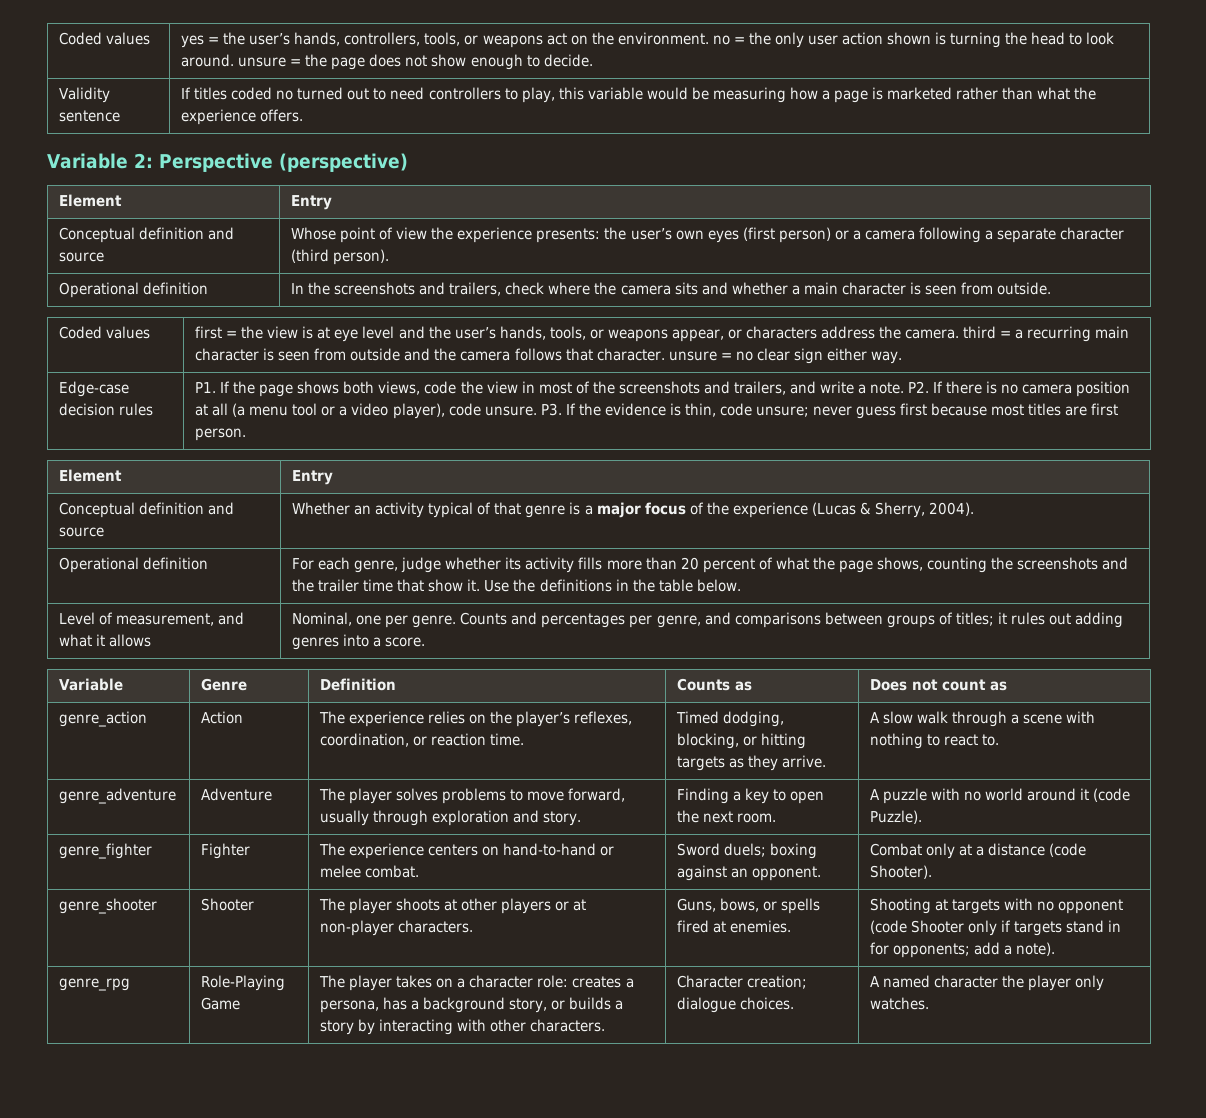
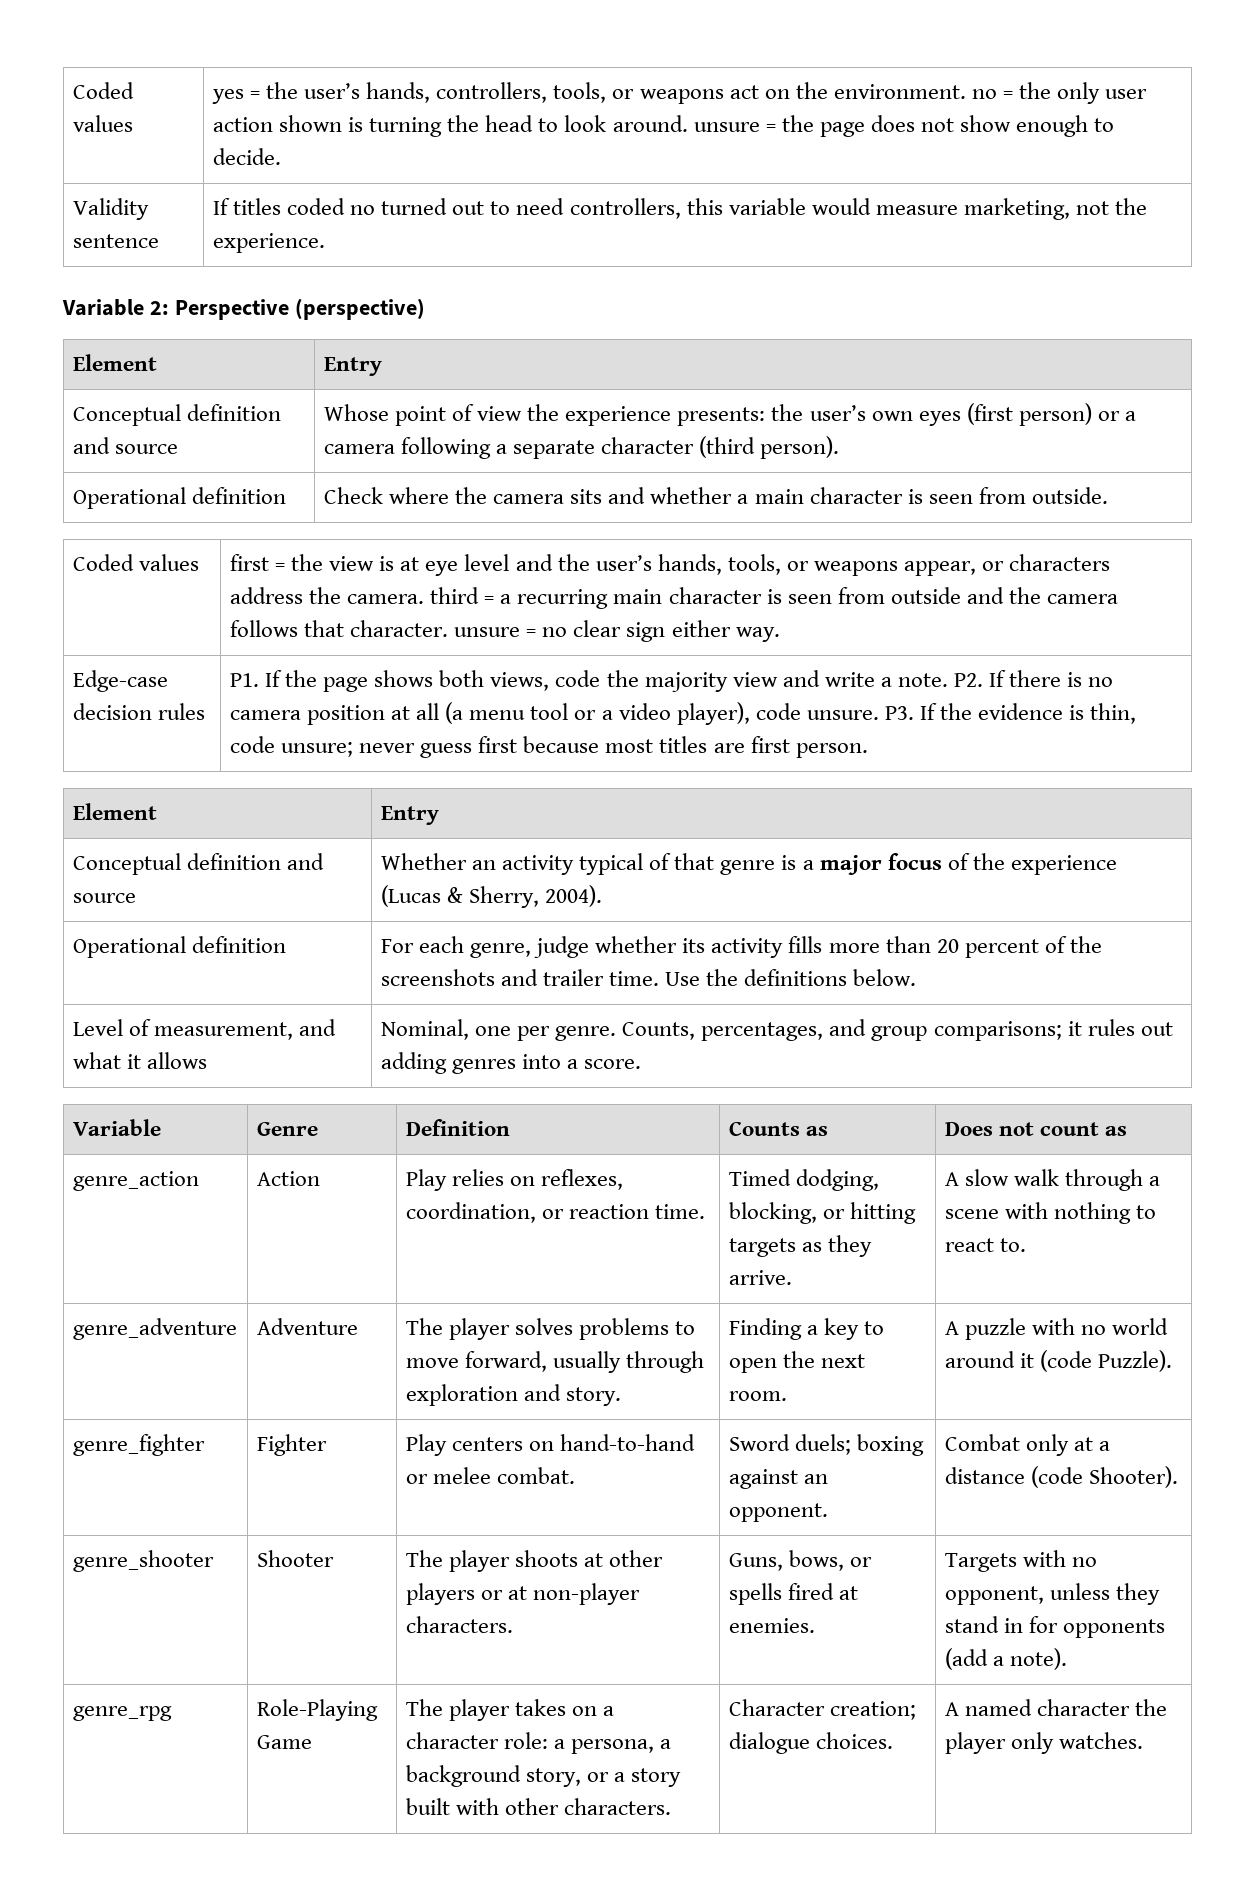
[428,87,1097,103] [181,109,304,125] controllers to play, this variable would be measuring how a page is marketed rather than what the experience offers. -> [569,198,1148,220] [212,233,325,253] controllers, this variable would measure marketing, not the experience.
[291,282,545,296] In the screenshots and trailers, check -> [323,487,383,504] Check
[486,381,786,395] view in most of the screenshots and trailers, -> [644,672,778,692] majority view
[775,557,1129,573] [292,579,693,592] what the page shows, counting the screenshots and the trailer time that show it. Use the definitions in the table -> [1069,936,1102,953] [380,969,848,986] the screenshots and trailer time. Use the definitions
[460,612,994,628] Counts and percentages per genre, and comparisons between groups of titles; -> [622,1019,1062,1041] Counts, percentages, and group comparisons;
[319,711,571,727] The experience relies on the player’s -> [405,1169,536,1191] Play relies on
[319,843,425,859] The experience -> [405,1434,447,1456] Play
[870,898,1124,914] [870,920,1063,936] Shooting at targets with no opponent (code Shooter only if targets -> [944,1550,1098,1572] [944,1583,1161,1605] Targets with no opponent, unless they
[893,942,1001,958] opponents; add -> [1063,1619,1166,1638] [944,1648,988,1670] opponents (add
[572,976,622,988] creates -> (549, 1740) none
[383,997,408,1010] has -> (655, 1746) none
[569,997,612,1010] builds -> (610, 1777) none
[358,1019,454,1035] by interacting -> [405,1798,450,1815] built

